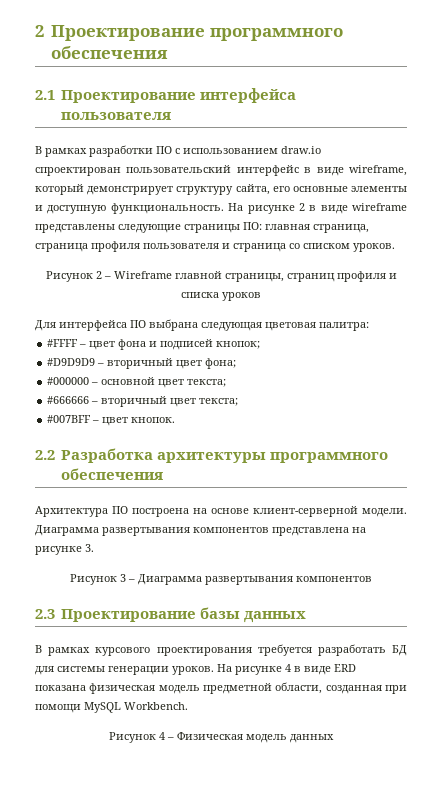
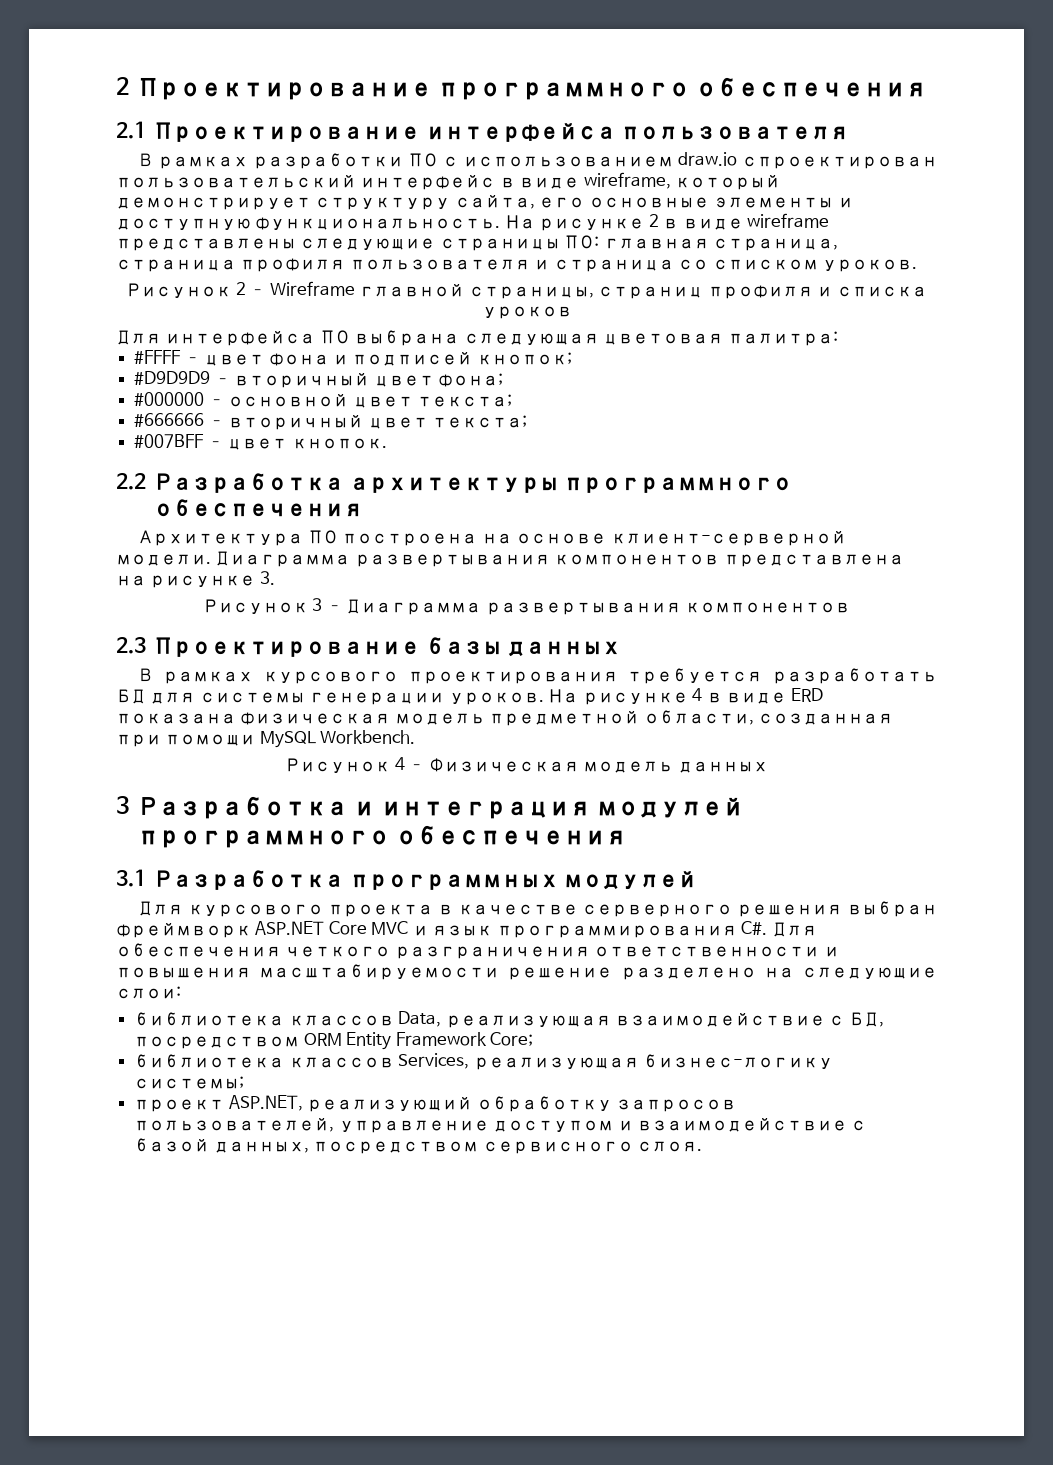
(334, 738) none -> [116,796,745,819] [137,825,628,848] [116,869,698,890] [138,901,937,917] [116,921,817,938] [116,943,839,959] [116,964,937,980] [116,986,181,999] [134,1011,884,1028] [134,1032,533,1050] [134,1053,833,1070] [134,1076,245,1089] [134,1095,736,1112] [134,1118,867,1133] [134,1138,702,1154] // 3 Разработка и интеграция модулей программного обеспечения // 3.1 Разработка программных модулей // Для курсового проекта в качестве серверного решения выбран фреймворк ASP.NET Core MVC и язык программирования C#. Для обеспечения четкого разграничения ответственности и повышения масштабируемости решение разделено на следующие слои: // библиотека классов Data, реализующая взаимодействие с БД, посредством ORM Entity Framework Core; // библиотека классов Services, реализующая бизнес-логику системы; // проект ASP.NET, реализующий обработку запросов пользователей, управление доступом и взаимодействие с базой данных, посредством сервисного слоя.

